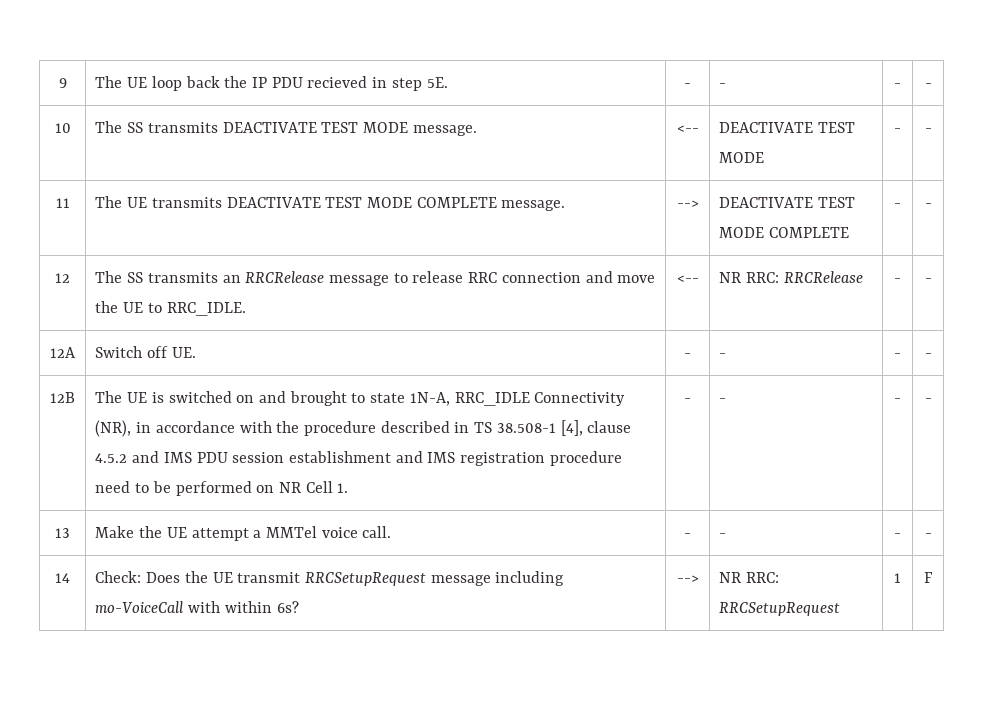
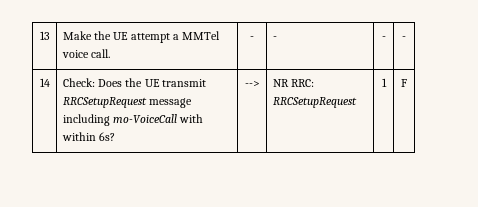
[58,78,67,88] [95,76,448,91] [684,83,691,88] [719,83,727,88] [894,83,901,88] [924,83,932,88] [54,123,71,133] [95,121,477,136] [676,125,699,133] [719,122,856,133] [719,152,765,163] [894,128,901,133] [924,128,932,133] [55,198,70,208] [95,196,566,211] [676,200,699,208] [719,197,856,208] [719,227,850,238] [894,203,901,208] [924,203,932,208] [55,273,70,283] [95,271,656,286] [95,301,246,316] [676,275,699,283] [719,271,863,283] [894,278,901,283] [924,278,932,283] [50,347,76,358] [95,346,196,358] [684,353,691,358] [719,353,727,358] [894,353,901,358] [924,353,932,358] [50,392,75,403] [95,391,626,406] [95,420,632,437] [95,451,622,466] [95,481,349,496] [684,398,691,403] [719,398,727,403] [894,398,901,403] [924,398,932,403] 9 | The UE loop back the IP PDU recieved in step 5E. | - | - | - | - // 10 | The SS transmits DEACTIVATE TEST MODE message. | <-- | DEACTIVATE TEST MODE | - | - // 11 | The UE transmits DEACTIVATE TEST MODE COMPLETE message. | --> | DEACTIVATE TEST MODE COMPLETE | - | - // 12 | The SS transmits an RRCRelease message to release RRC connection and move the UE to RRC_IDLE. | <-- | NR RRC: RRCRelease | - | - // 12A | Switch off UE. | - | - | - | - // 12B | The UE is switched on and brought to state 1N-A, RRC_IDLE Connectivity (NR), in accordance with the procedure described in TS 38.508-1 [4], clause 4.5.2 and IMS PDU session establishment and IMS registration procedure need to be performed on NR Cell 1. | - | - | - | - // -> (39, 35) none

